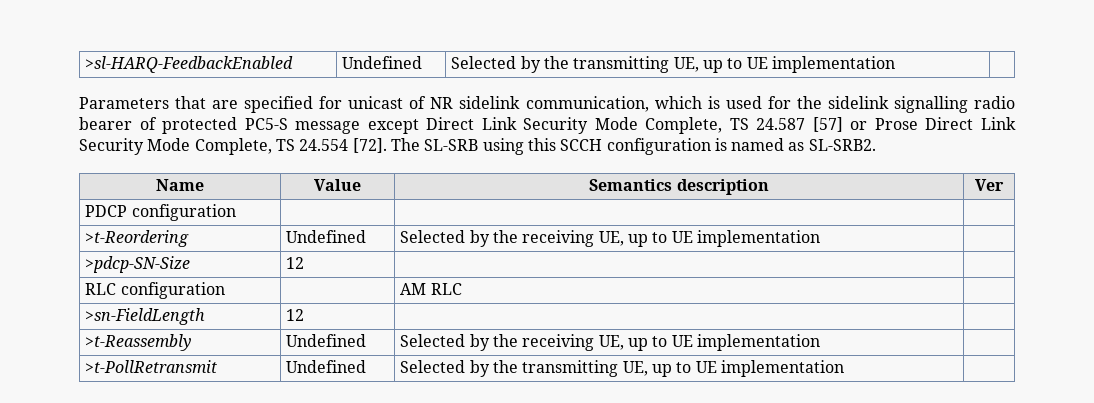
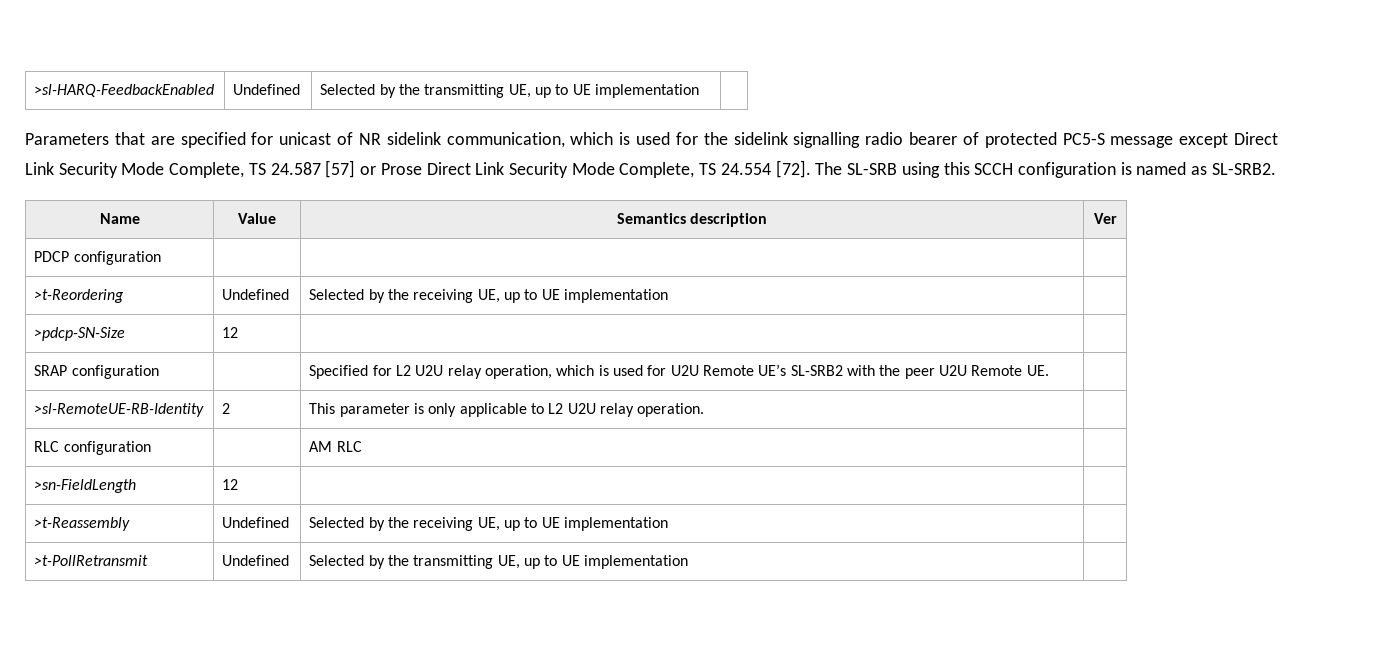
(305, 263) none -> [34,365,159,379] [309,364,1049,379] [34,403,205,417] [222,403,231,414] [309,403,705,417] // SRAP configuration | | Specified for L2 U2U relay operation, which is used for U2U Remote UE’s SL-SRB2 with the peer U2U Remote UE. | // >sl-RemoteUE-RB-Identity | 2 | This parameter is only applicable to L2 U2U relay operation. |

